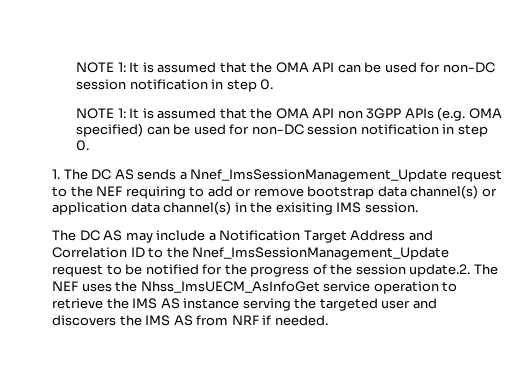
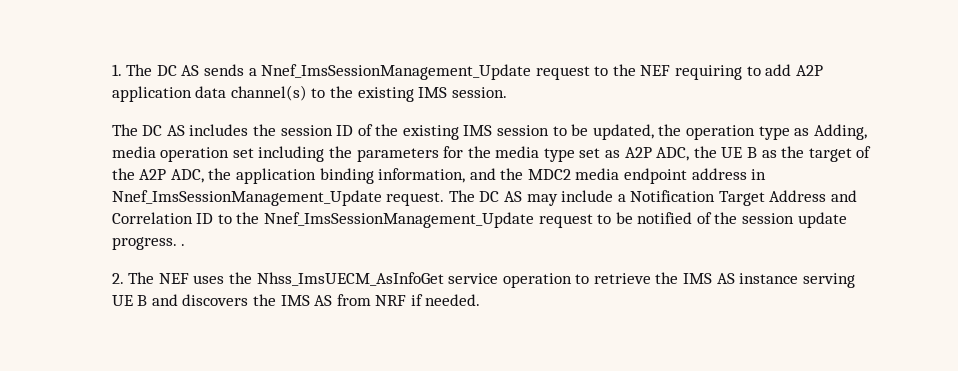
[75,62,495,73] [75,79,274,92] [75,107,502,121] [75,123,488,137] [75,140,89,151] NOTE 1: It is assumed that the OMA API can be used for non-DC session notification in step 0. // NOTE 1: It is assumed that the OMA API non 3GPP APIs (e.g. OMA specified) can be used for non-DC session notification in step 0. // -> (111, 70) none
[236,185,497,199] [51,201,333,215] or remove bootstrap data channel(s) or application data channel(s) in the exisiting -> [795,65,823,76] [111,85,414,102] A2P application data channel(s) to the existing
(123, 235) none -> [189,124,867,140] [111,146,872,162] [111,168,767,184] [111,190,522,206] includes the session ID of the existing IMS session to be updated, the operation type as Adding, media operation set including the parameters for the media type set as A2P ADC, the UE B as the target of the A2P ADC, the application binding information, and the MDC2 media endpoint address in Nnef_ImsSessionManagement_Update request. The DC AS
[202,264,471,277] for the progress of the session update.2. -> [696,212,847,228] [111,237,186,250] [111,273,124,284] of the session update progress. . // 2.
[294,298,411,311] the targeted user -> [111,295,148,306] UE B

